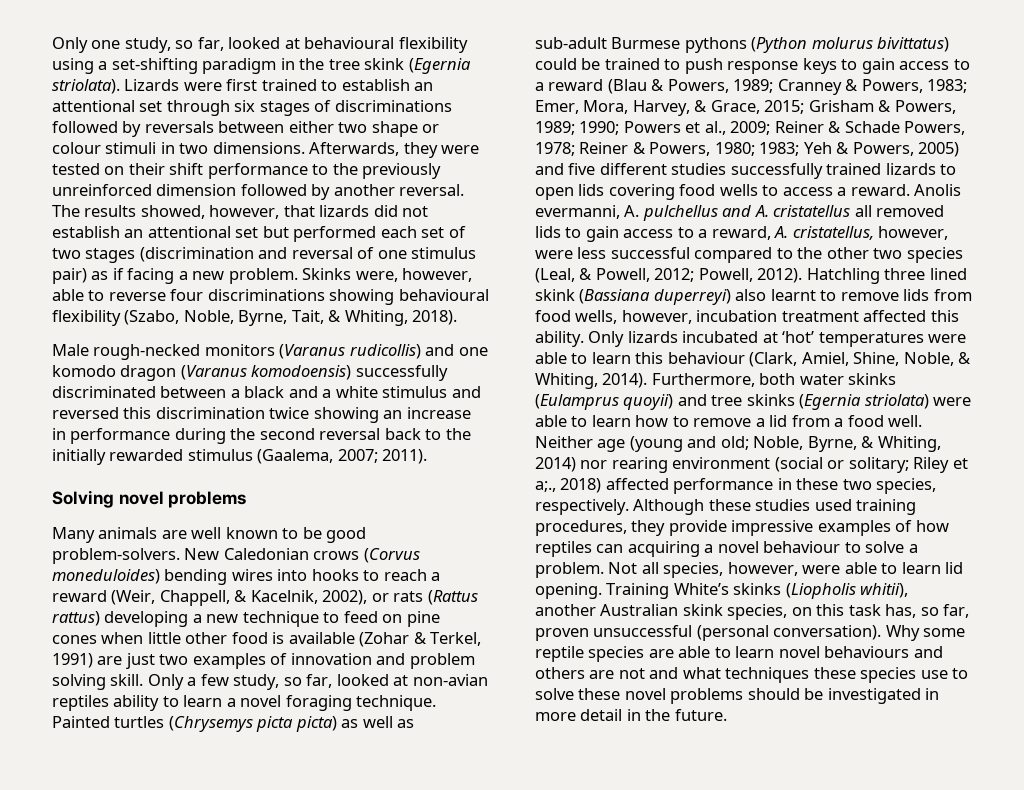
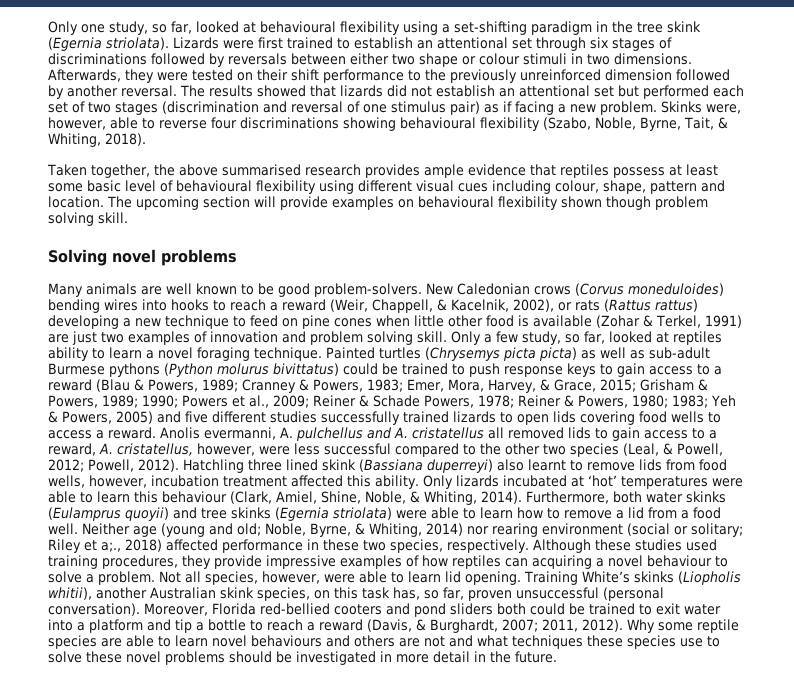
[140,205,280,219] showed, however, -> [257,85,306,97] showed
[52,344,488,360] [52,365,448,381] [52,386,481,398] [52,407,471,423] [52,428,471,444] [52,449,428,465] Male rough-necked monitors (Varanus rudicollis) and one komodo dragon (Varanus komodoensis) successfully discriminated between a black and a white stimulus and reversed this discrimination twice showing an increase in performance during the second reversal back to the initially rewarded stimulus (Gaalema, 2007; 2011). -> [47,164,718,178] [48,180,725,194] [48,196,708,210] [48,212,128,226] Taken together, the above summarised research provides ample evidence that reptiles possess at least some basic level of behavioural flexibility using different visual cues including colour, shape, pattern and location. The upcoming section will provide examples on behavioural flexibility shown though problem solving skill.
[412,674,488,686] non-avian -> (669, 337) none
(882, 632) none -> [144,603,721,617] [48,619,623,633] Moreover, Florida red-bellied cooters and pond sliders both could be trained to exit water into a platform and tip a bottle to reach a reward (Davis, & Burghardt, 2007; 2011, 2012).

